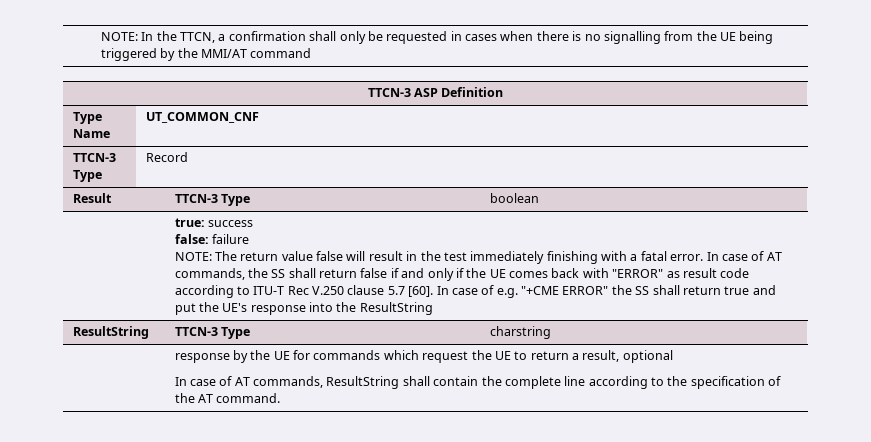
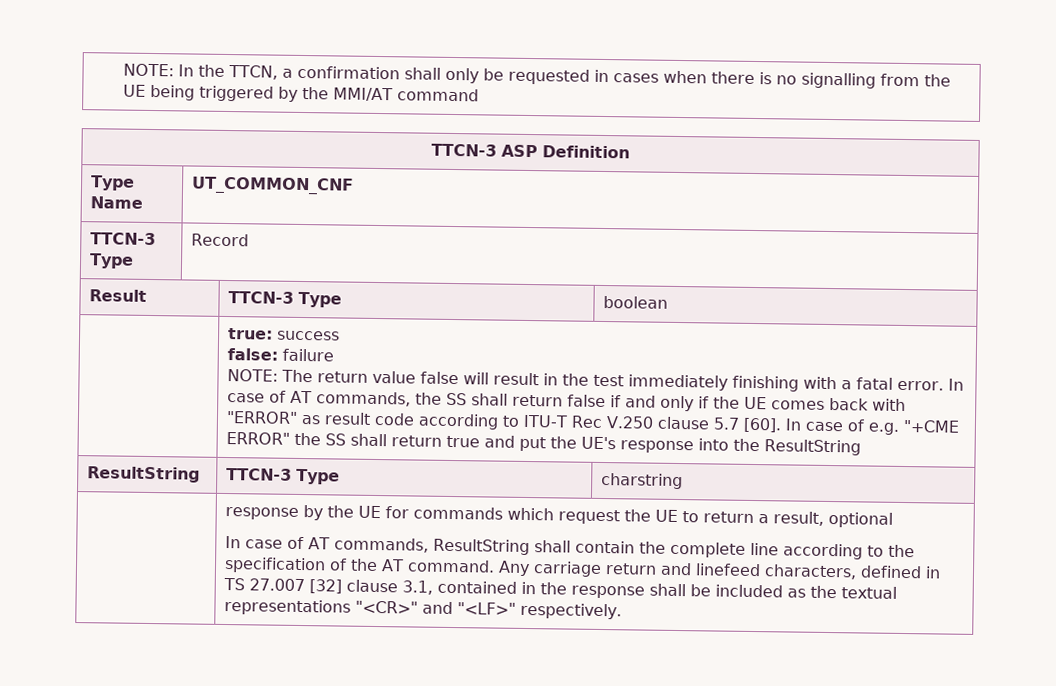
(281, 398) none -> [497,560,941,580] [222,577,897,599] [223,598,622,620] Any carriage return and linefeed characters, defined in TS 27.007 [32] clause 3.1, contained in the response shall be included as the textual representations "<CR>" and "<LF>" respectively.

